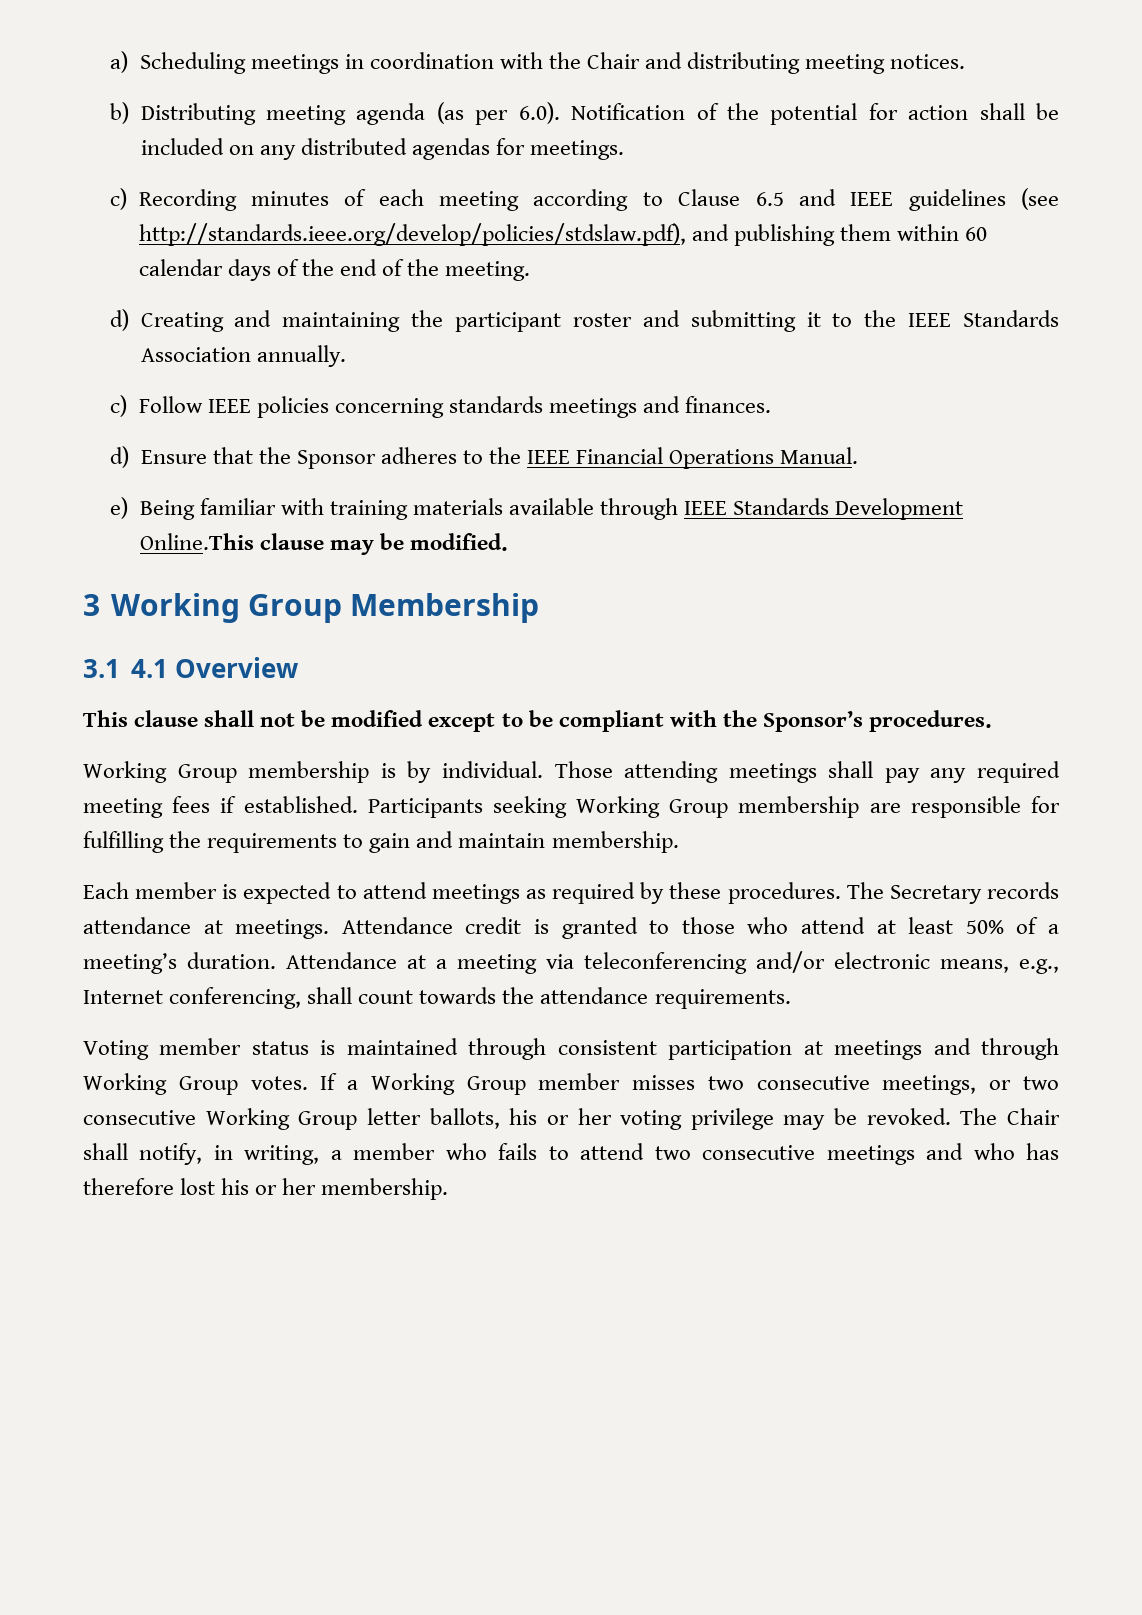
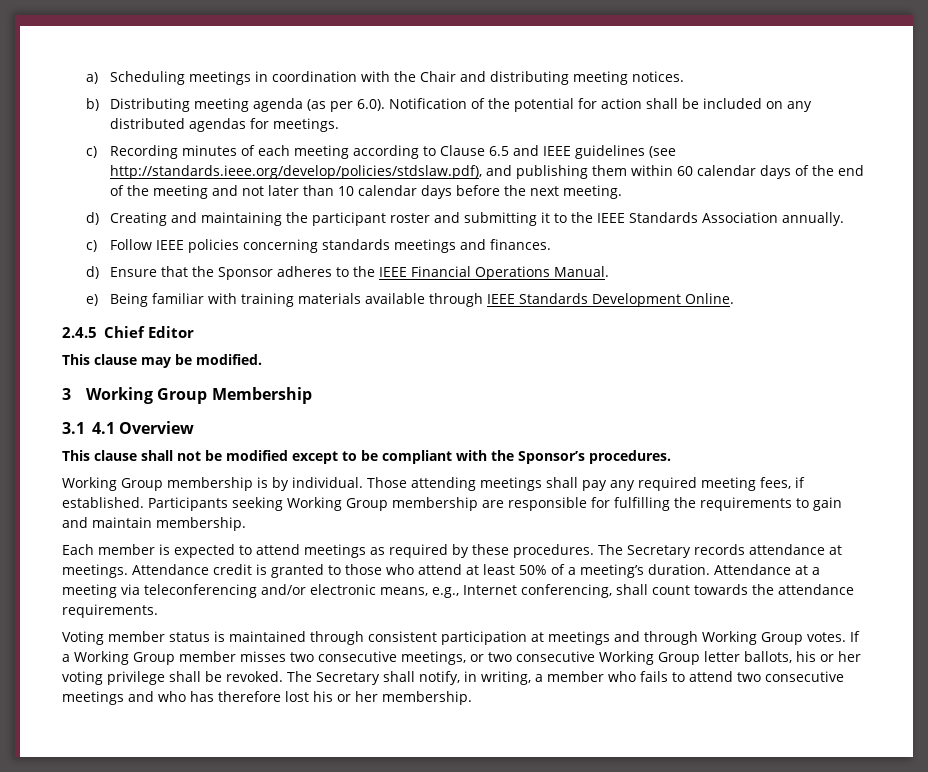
(440, 267) none -> [153,185,560,199] meeting and not later than 10 calendar days before the next
[139,533,254,550] Online.This -> [685,293,735,304] [62,326,194,338] [62,354,90,365] Online. // 2.4.5 Chief Editor // This
[172,796,211,813] fees -> [760,477,791,489] fees,
[783,1115,826,1130] may -> [169,671,201,682] shall
[1006,1108,1060,1125] Chair -> [316,672,380,685] Secretary

